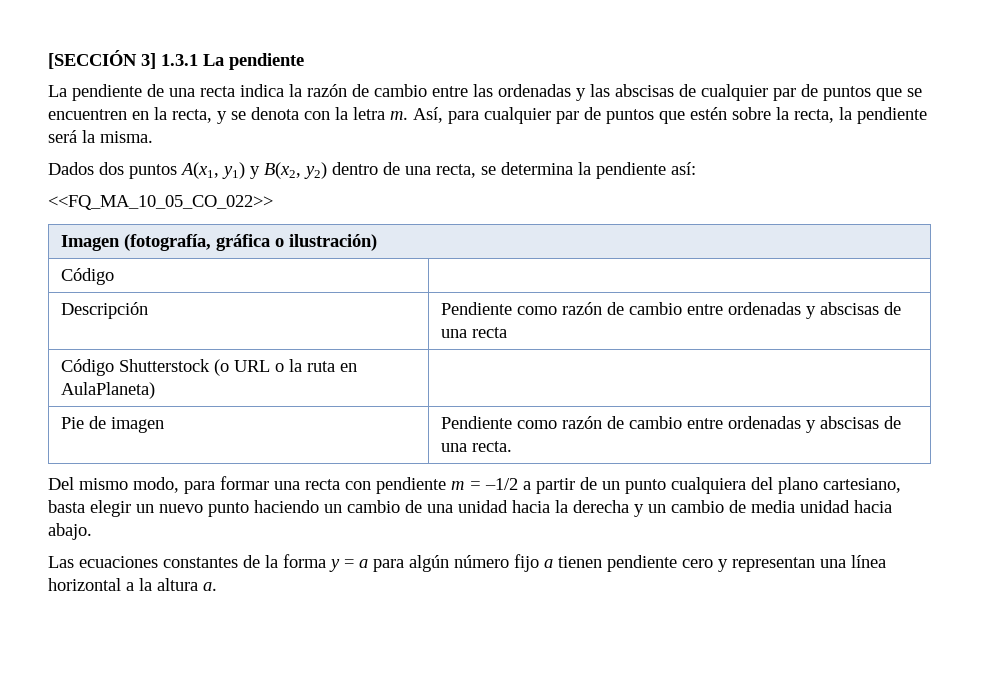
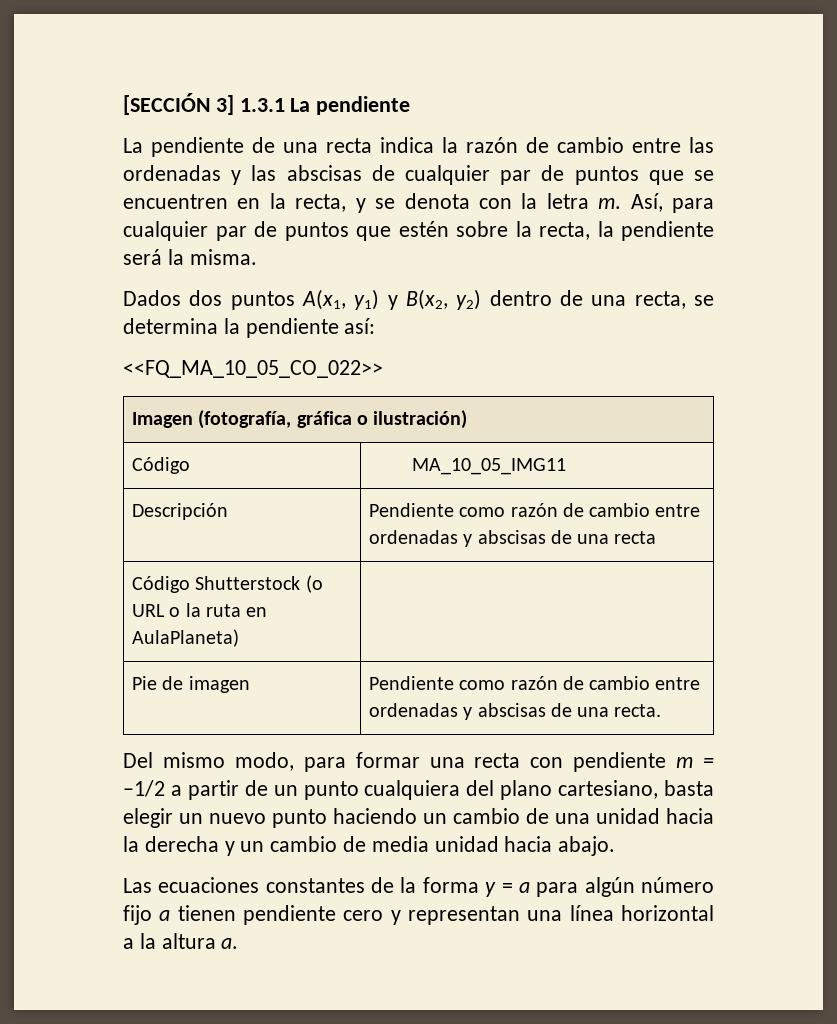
(114, 276) none -> [411,458,566,475] MA_10_05_IMG11

